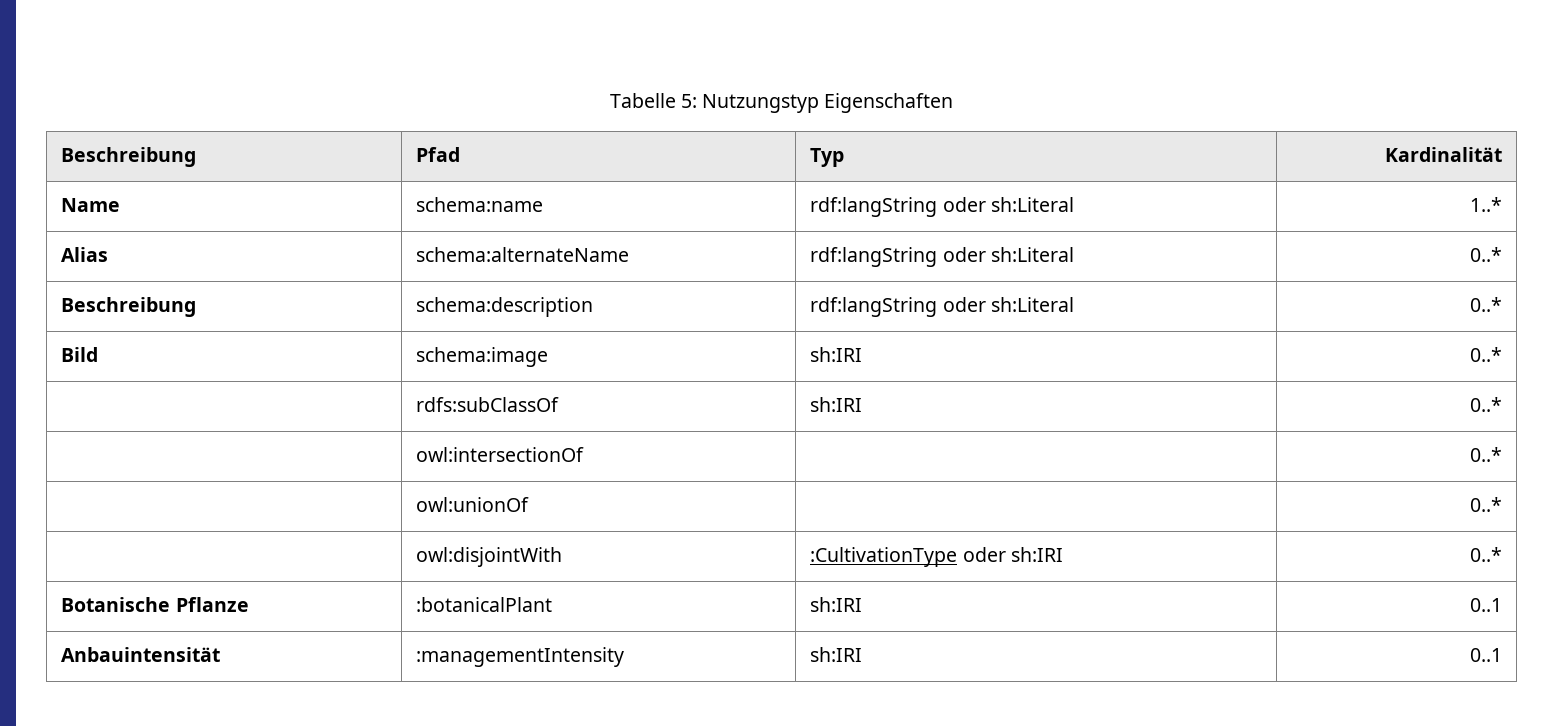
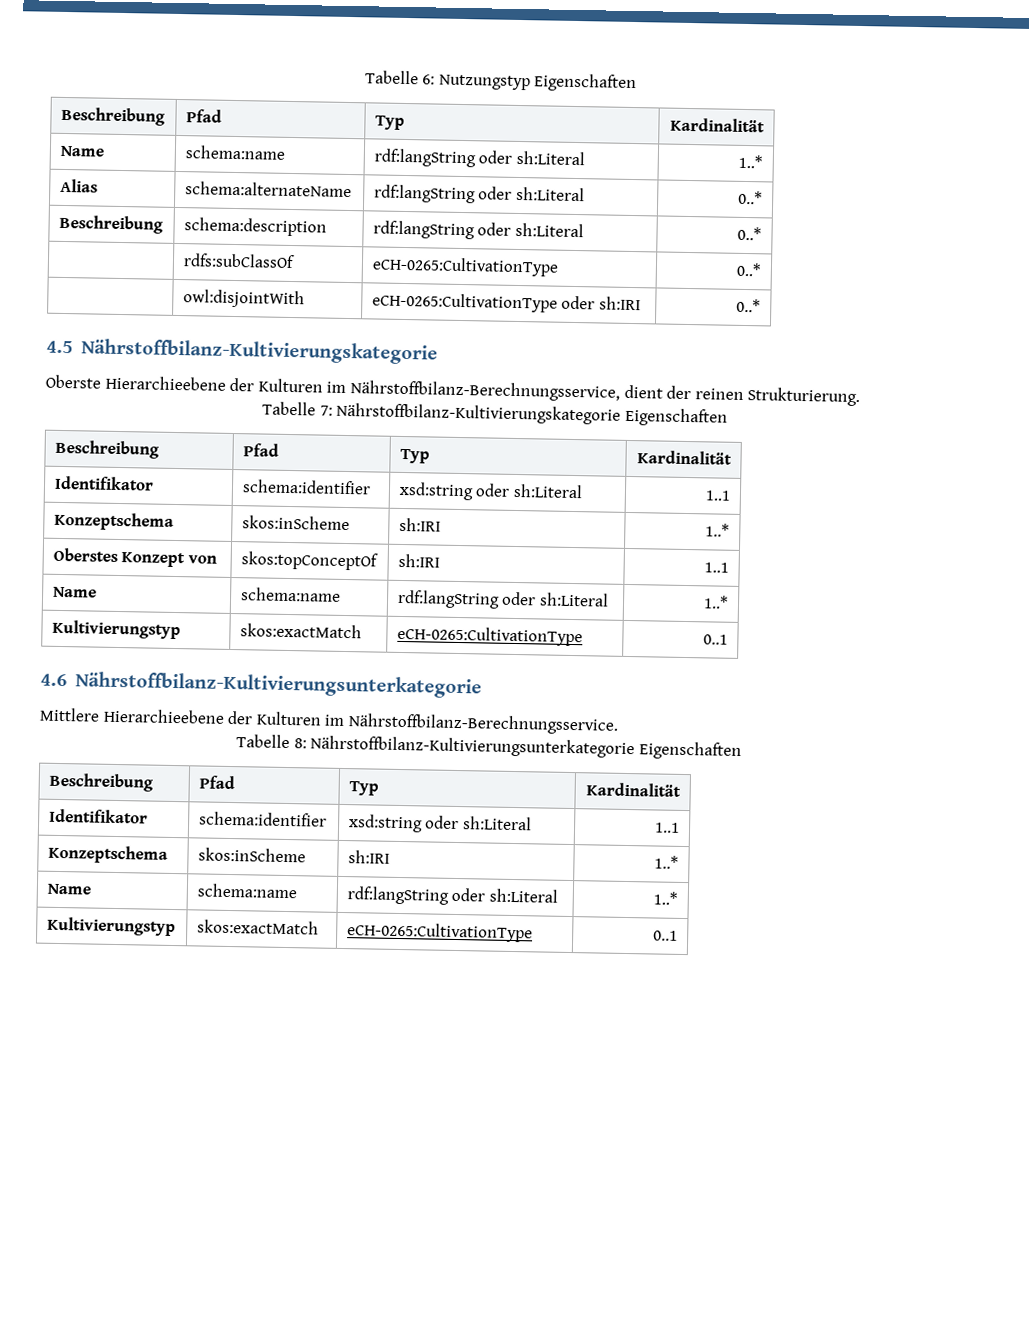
[609,93,697,108] Tabelle 5: -> [364,70,436,85] Tabelle 6:
[61,347,99,362] [416,347,549,367] [810,347,863,362] [1469,347,1502,362] [416,397,560,412] [810,397,863,412] [1469,397,1502,412] [416,447,585,462] [1469,447,1502,462] [416,497,530,512] Bild | schema:image | sh:IRI | 0..* // | rdfs:subClassOf | sh:IRI | 0..* // | owl:intersectionOf | | 0..* // | owl:unionOf | -> [182,253,295,269] [371,256,559,277] | rdfs:subClassOf | eCH-0265:CultivationType
[810,547,958,567] :CultivationType -> [371,292,558,313] eCH-0265:CultivationType
[61,597,249,612] [416,597,553,612] [810,597,863,612] [1469,598,1502,612] [61,647,221,662] [416,647,625,667] [810,647,863,662] // Botanische Pflanze | :botanicalPlant | sh:IRI | 0..1 // Anbauintensität | :managementIntensity | sh:IRI -> [46,338,438,365] [45,374,861,407] [262,401,728,427] [54,439,159,459] [242,443,279,457] [399,448,430,464] [637,450,733,465] [53,475,154,491] [241,479,371,495] [398,481,584,501] [705,490,732,501] [53,511,174,531] [241,515,350,531] [398,517,441,532] [705,523,731,537] [52,547,218,568] [240,551,378,571] [397,553,440,568] [704,562,730,573] [52,586,97,598] [240,587,341,602] [396,589,610,609] [703,595,730,609] [51,619,181,640] [239,623,362,639] [396,625,583,647] [703,634,729,645] [40,671,482,699] [39,707,618,735] [236,734,742,761] [48,772,153,792] [198,775,235,790] [348,781,379,796] [586,782,682,797] [48,808,148,824] [198,811,327,827] [347,814,533,833] [654,822,681,833] [47,844,168,864] [197,847,306,863] [347,850,390,864] [654,855,680,869] [46,883,91,895] [196,883,297,899] [346,886,559,905] [653,891,679,905] [46,916,176,937] [196,919,319,935] [346,922,533,943] // 4.5 Nährstoffbilanz-Kultivierungskategorie // Oberste Hierarchieebene der Kulturen im Nährstoffbilanz-Berechnungsservice, dient der reinen Strukturierung. // Tabelle 7: Nährstoffbilanz-Kultivierungskategorie Eigenschaften // Beschreibung | Pfad | Typ | Kardinalität // Identifikator | schema:identifier | xsd:string oder sh:Literal | 1..1 // Konzeptschema | skos:inScheme | sh:IRI | 1..* // Oberstes Konzept von | skos:topConceptOf | sh:IRI | 1..1 // Name | schema:name | rdf:langString oder sh:Literal | 1..* // Kultivierungstyp | skos:exactMatch | eCH-0265:CultivationType | 0..1 // 4.6 Nährstoffbilanz-Kultivierungsunterkategorie // Mittlere Hierarchieebene der Kulturen im Nährstoffbilanz-Berechnungsservice. // Tabelle 8: Nährstoffbilanz-Kultivierungsunterkategorie Eigenschaften // Beschreibung | Pfad | Typ | Kardinalität // Identifikator | schema:identifier | xsd:string oder sh:Literal | 1..1 // Konzeptschema | skos:inScheme | sh:IRI | 1..* // Name | schema:name | rdf:langString oder sh:Literal | 1..* // Kultivierungstyp | skos:exactMatch | eCH-0265:CultivationType

